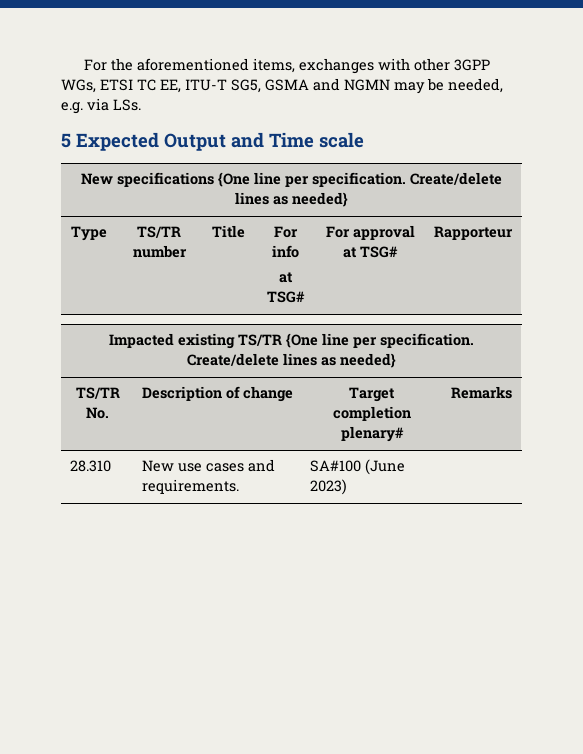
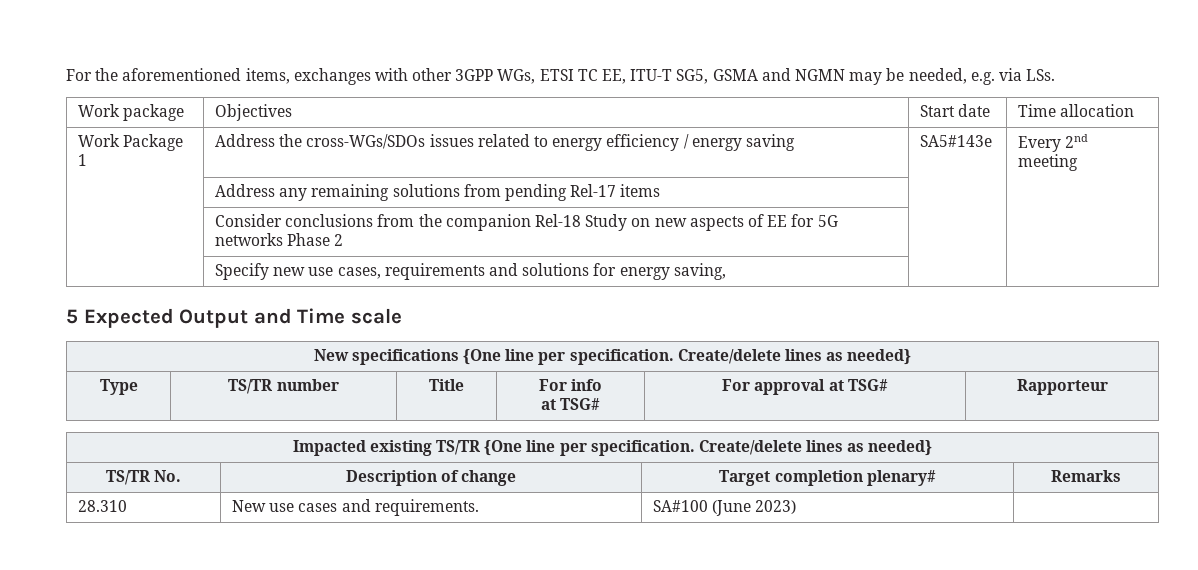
(141, 105) none -> [78,104,185,121] [215,104,293,121] [920,104,991,117] [1018,104,1135,117] [78,134,184,151] [78,154,88,166] [215,134,795,151] [920,135,993,147] [1018,134,1089,152] [1018,154,1079,171] [215,184,661,201] [215,214,838,231] [215,233,344,246] [215,263,726,280] // Work package | Objectives | Start date | Time allocation // Work Package 1 | Address the cross-WGs/SDOs issues related to energy efficiency / energy saving | SA5#143e | Every 2nd meeting // | Address any remaining solutions from pending Rel-17 items | | // | Consider conclusions from the companion Rel-18 Study on new aspects of EE for 5G networks Phase 2 | | // | Specify new use cases, requirements and solutions for energy saving, | |

